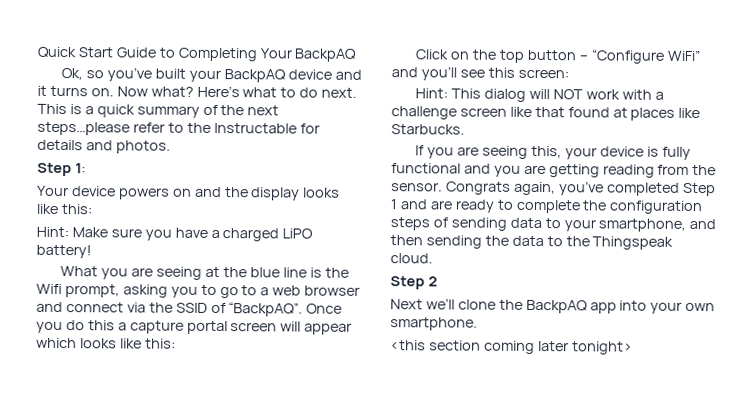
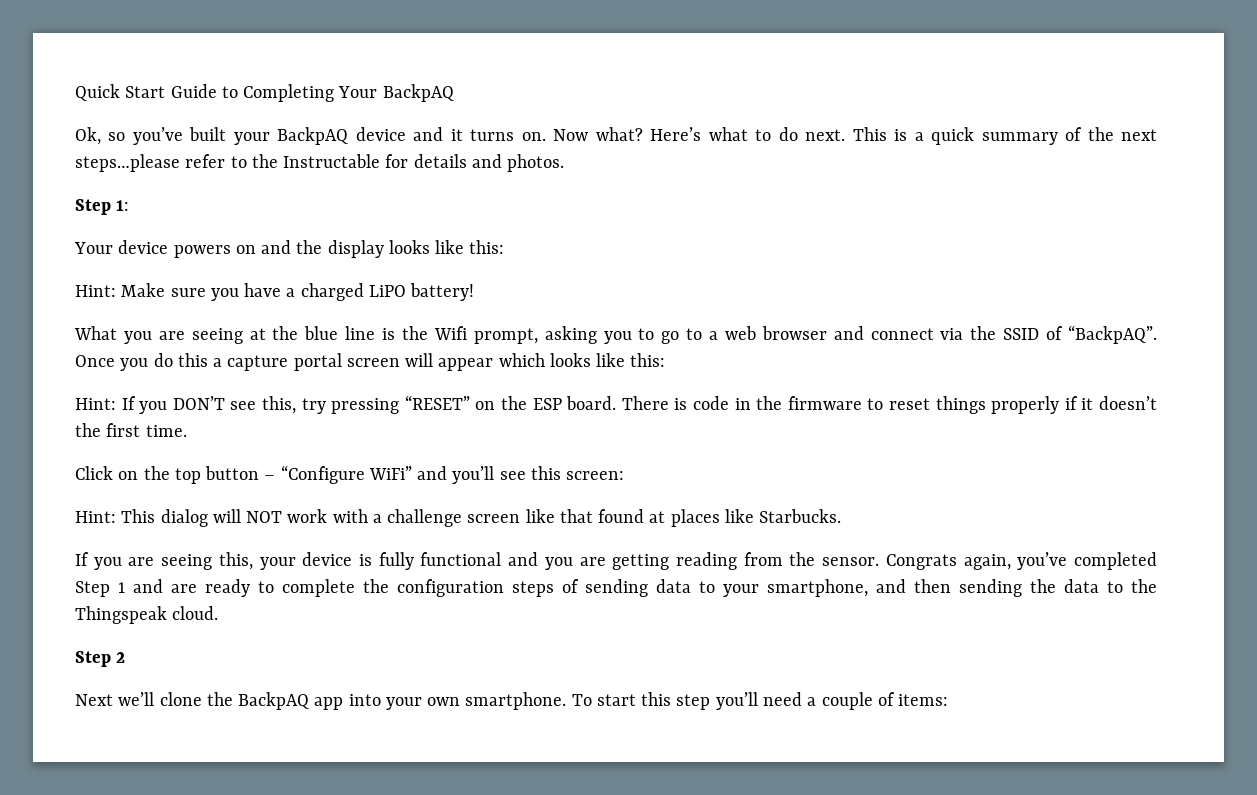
(176, 343) none -> [75,395,1158,414] [75,423,187,437] // Hint: If you DON’T see this, try pressing “RESET” on the ESP board. There is code in the firmware to reset things properly if it doesn’t the first time.
[390,340,633,355] // <this section coming later tonight> -> [571,692,949,710] To start this step you’ll need a couple of items:

